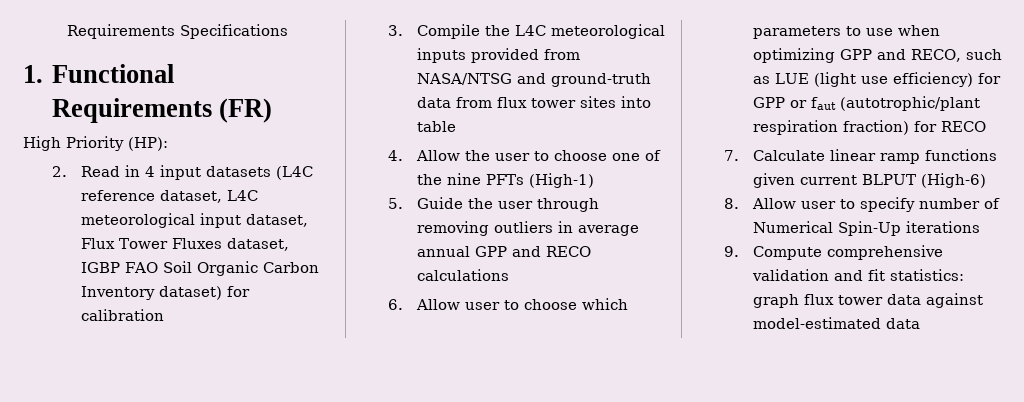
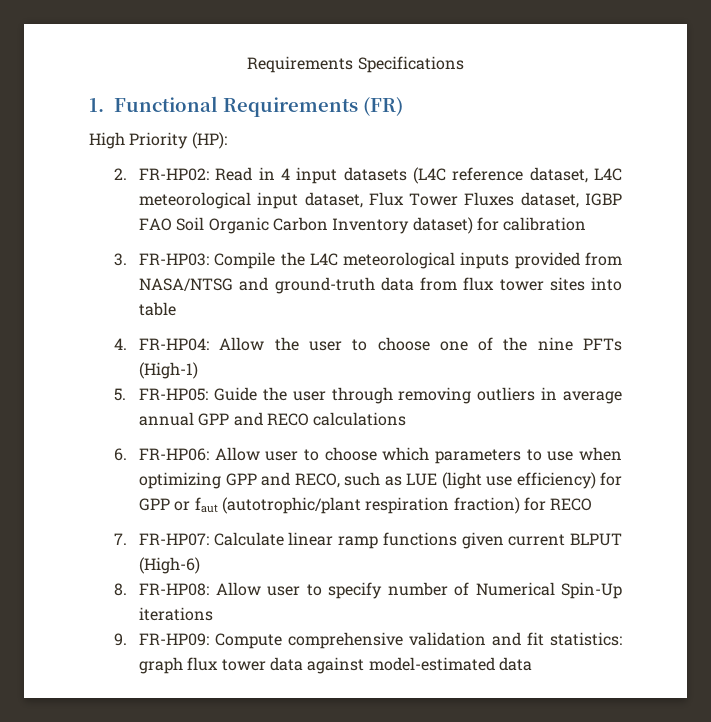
(68, 171) none -> [139,168,210,181] FR-HP02:
(404, 30) none -> [139,253,210,266] FR-HP03:
(404, 155) none -> [139,338,210,351] FR-HP04:
(404, 203) none -> [139,388,209,401] FR-HP05:
(404, 304) none -> [139,448,210,461] FR-HP06:
(740, 155) none -> [139,533,210,546] FR-HP07:
(740, 203) none -> [139,583,210,596] FR-HP08:
(740, 251) none -> [139,633,210,646] FR-HP09:

